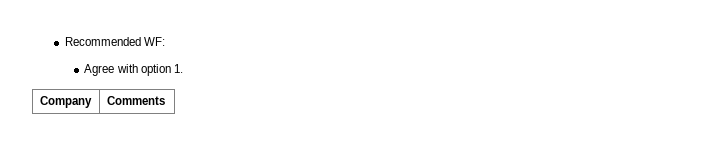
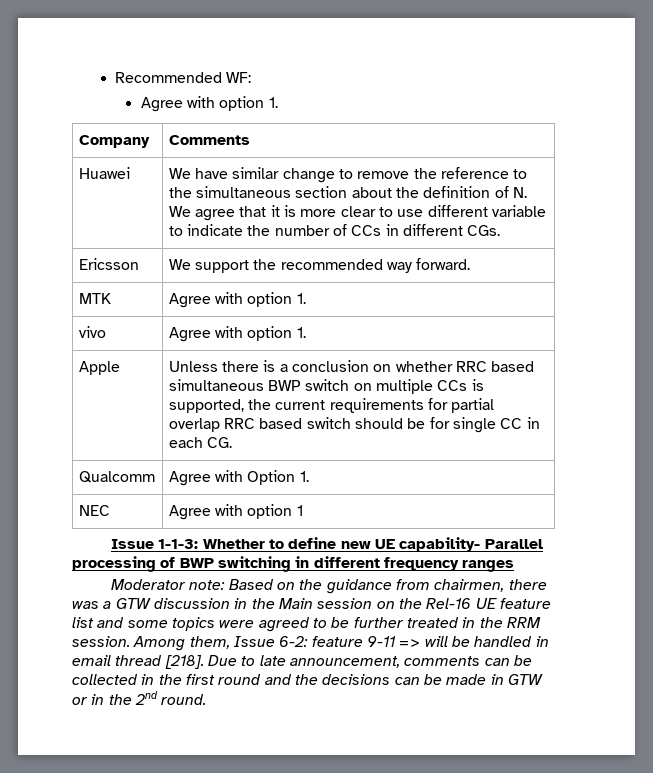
(165, 100) none -> [78,167,130,179] [168,167,528,183] [168,186,527,198] [168,205,546,221] [168,224,501,236] [78,258,139,270] [168,258,471,273] [78,293,111,304] [168,292,306,308] [78,326,106,338] [168,326,306,342] [78,361,120,375] [168,360,535,372] [168,379,484,394] [168,398,495,413] [168,417,540,433] [168,437,232,448] [78,471,155,483] [168,470,309,486] [78,505,110,516] [168,504,303,520] [111,537,543,552] [72,556,515,572] [111,579,547,594] [72,598,551,609] [72,617,541,632] [72,636,549,651] [72,655,532,669] [72,674,543,685] [72,691,207,705] // Huawei | We have similar change to remove the reference to the simultaneous section about the definition of N. We agree that it is more clear to use different variable to indicate the number of CCs in different CGs. // Ericsson | We support the recommended way forward. // MTK | Agree with option 1. // vivo | Agree with option 1. // Apple | Unless there is a conclusion on whether RRC based simultaneous BWP switch on multiple CCs is supported, the current requirements for partial overlap RRC based switch should be for single CC in each CG. // Qualcomm | Agree with Option 1. // NEC | Agree with option 1 // Issue 1-1-3: Whether to define new UE capability- Parallel processing of BWP switching in different frequency ranges // Moderator note: Based on the guidance from chairmen, there was a GTW discussion in the Main session on the Rel-16 UE feature list and some topics were agreed to be further treated in the RRM session. Among them, Issue 6-2: feature 9-11 => will be handled in email thread [218]. Due to late announcement, comments can be collected in the first round and the decisions can be made in GTW or in the 2nd round.

